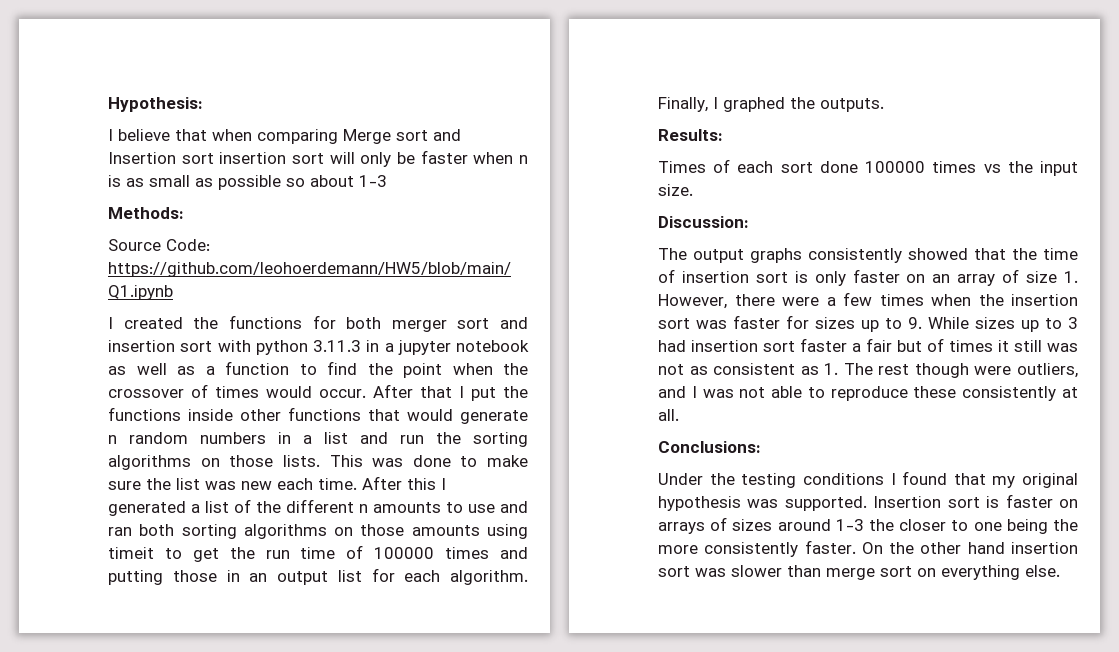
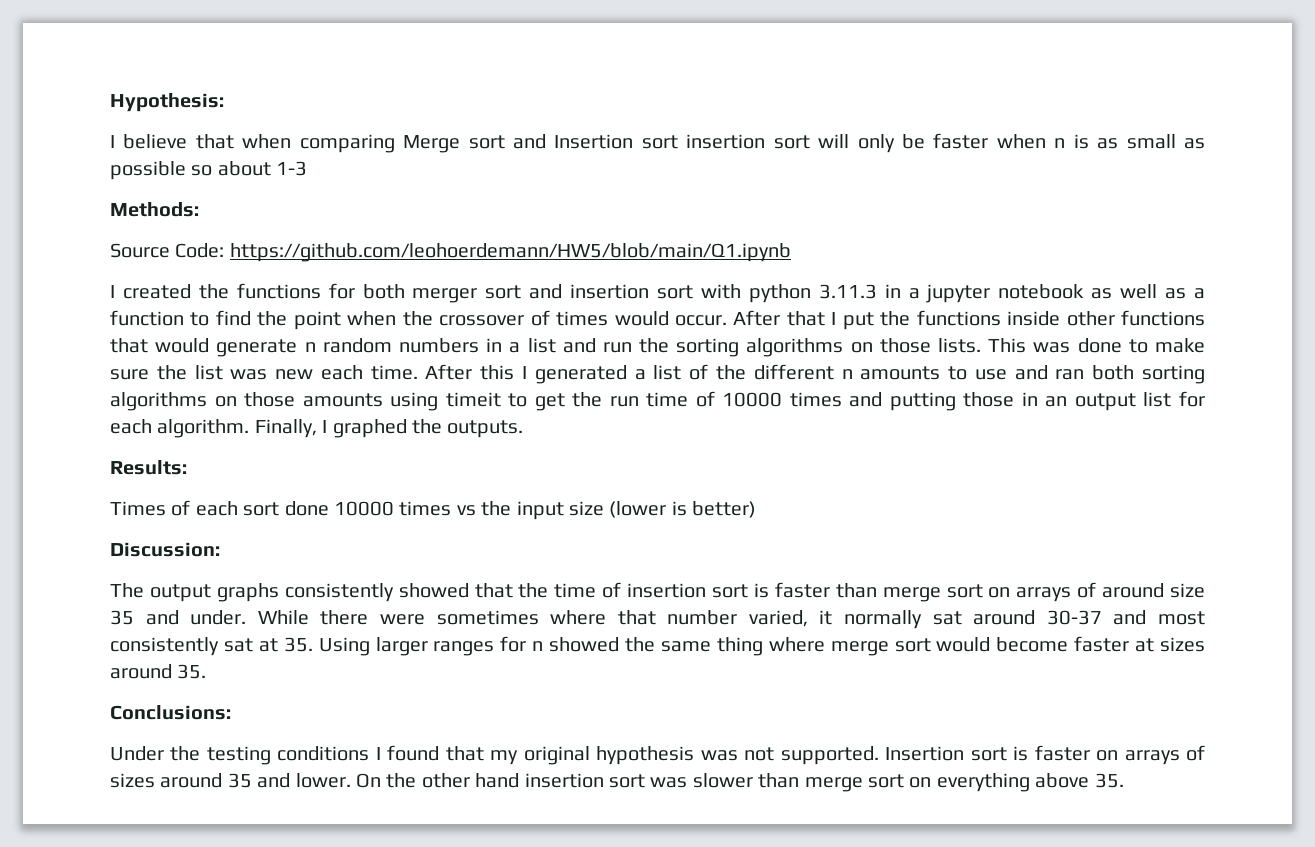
[374,547,435,559] 100000 -> [722,392,783,407] 10000
[865,161,926,173] 100000 -> [334,501,394,516] 10000
[658,184,693,196] size. -> [568,501,757,518] size (lower is better)
[814,269,1078,286] [658,292,1078,309] [658,315,1078,332] [658,338,1078,352] [658,363,1078,378] [658,386,1078,401] [658,409,679,421] only faster on an array of size 1. However, there were a few times when the insertion sort was faster for sizes up to 9. While sizes up to 3 had insertion sort faster a fair but of times it still was not as consistent as 1. The rest though were outliers, and I was not able to reproduce these consistently at all. -> [774,582,1205,602] [110,610,1205,629] [110,636,1205,656] [110,664,207,679] faster than merge sort on arrays of around size 35 and under. While there were sometimes where that number varied, it normally sat around 30-37 and most consistently sat at 35. Using larger ranges for n showed the same thing where merge sort would become faster at sizes around 35.
(779, 503) none -> [744,747,775,761] not
[835,519,1078,534] [658,540,856,557] 1-3 the closer to one being the more consistently faster. -> [227,773,351,788] 35 and lower.
[1025,565,1060,577] else. -> [1035,773,1124,788] above 35.

